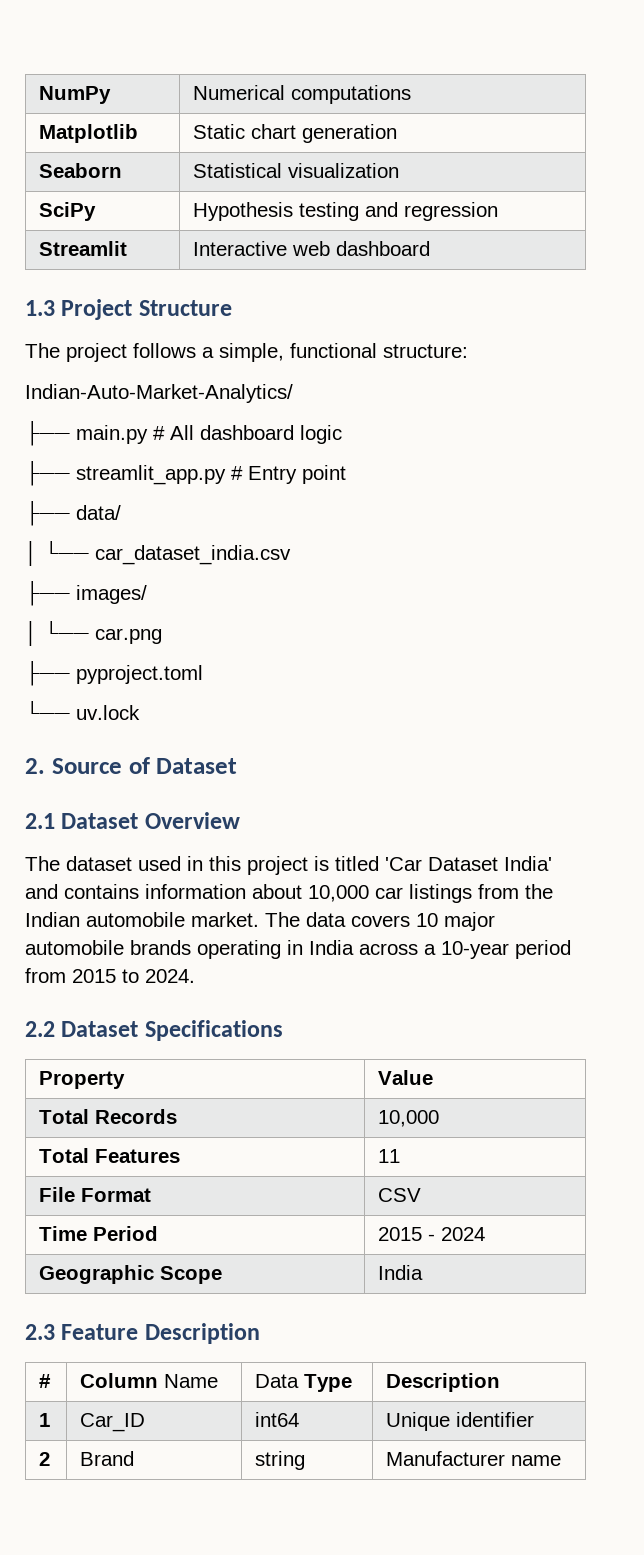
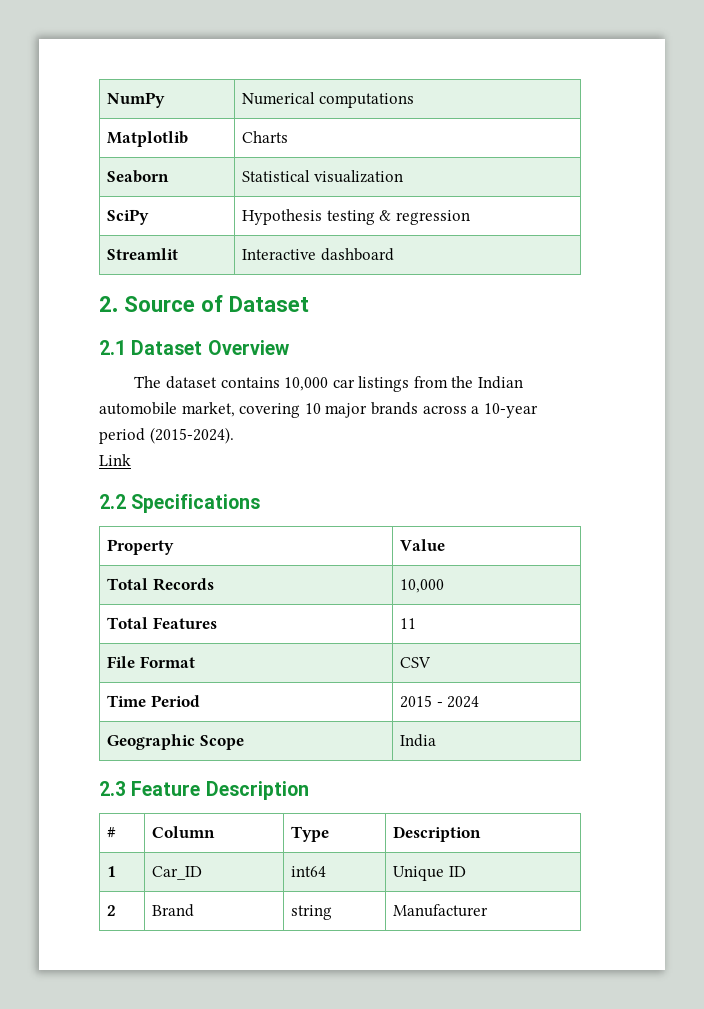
[193,124,398,143] Static chart generation -> [242,131,289,143] Charts
[365,202,399,217] and -> [379,210,392,221] &
[292,241,431,256] [25,299,232,320] [25,343,468,362] [25,384,293,403] [25,421,342,446] [25,461,346,486] [25,501,121,526] [25,541,291,566] [25,581,147,606] [25,621,162,646] [25,661,203,686] [25,701,140,720] web dashboard // 1.3 Project Structure // The project follows a simple, functional structure: // Indian-Auto-Market-Analytics/ // ├── main.py # All dashboard logic // ├── streamlit_app.py # Entry point // ├── data/ // │ └── car_dataset_india.csv // ├── images/ // │ └── car.png // ├── pyproject.toml // └── uv.lock -> [320,248,394,261] dashboard
[138,856,552,875] [25,884,302,899] used in this project is titled 'Car Dataset India' and contains information about -> [220,377,280,388] contains
[191,912,495,931] [25,940,571,959] [25,968,195,983] market. The data covers 10 major automobile brands operating in India across a 10-year period from 2015 to 2024. -> [181,402,538,418] [99,427,234,444] [99,454,131,466] market, covering 10 major brands across a 10-year period (2015-2024). // Link
[61,1021,139,1037] Dataset -> (126, 501) none
[164,1374,219,1388] [255,1374,300,1388] Name | Data -> (216, 832) |
[456,1412,535,1427] identifier -> [448,866,466,877] ID
[511,1455,562,1466] name -> (489, 910) none

